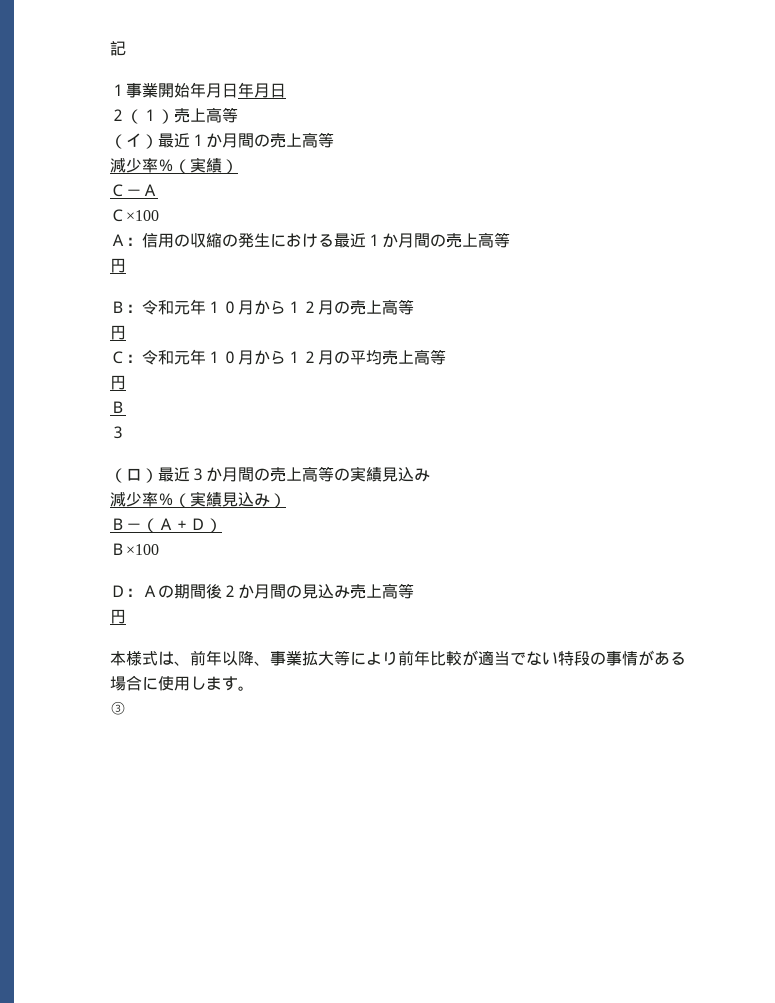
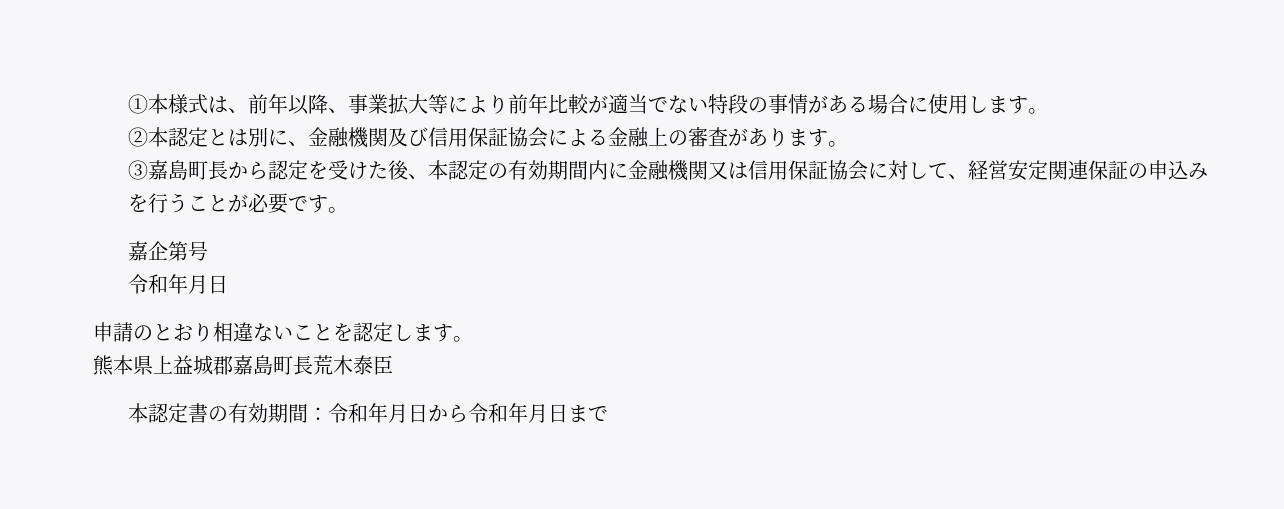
[109,41,126,56] [109,82,286,98] [109,107,238,124] [109,132,334,149] [109,157,238,174] [109,184,158,197] [109,209,159,222] [109,232,510,248] [109,258,126,273] [109,299,414,315] [109,325,126,340] [109,349,446,365] [109,375,126,390] [109,401,126,413] [109,426,126,439] [109,466,430,483] [109,491,286,508] [109,518,222,533] [109,543,159,555] [109,583,414,599] [109,609,126,624] 記 // １事業開始年月日年月日 // ２（１）売上高等 // （イ）最近１か月間の売上高等 // 減少率％（実績） // Ｃ－Ａ // Ｃ×100 // Ａ：信用の収縮の発生における最近１か月間の売上高等 // 円 // Ｂ：令和元年１０月から１２月の売上高等 // 円 // Ｃ：令和元年１０月から１２月の平均売上高等 // 円 // Ｂ // ３ // （ロ）最近３か月間の売上高等の実績見込み // 減少率％（実績見込み） // Ｂ－（Ａ＋Ｄ） // Ｂ×100 // Ｄ：Ａの期間後２か月間の見込み売上高等 // 円 // -> [127,94,148,114] ①
[109,701,126,715] ③ -> [127,127,848,148] [127,160,1208,181] [127,193,348,214] [127,241,208,261] [127,274,228,294] [93,322,473,342] [93,355,393,376] [127,403,608,423] ②本認定とは別に、金融機関及び信用保証協会による金融上の審査があります。 // ③嘉島町長から認定を受けた後、本認定の有効期間内に金融機関又は信用保証協会に対して、経営安定関連保証の申込みを行うことが必要です。 // 嘉企第号 // 令和年月日 // 申請のとおり相違ないことを認定します。 // 熊本県上益城郡嘉島町長荒木泰臣 // 本認定書の有効期間：令和年月日から令和年月日まで

